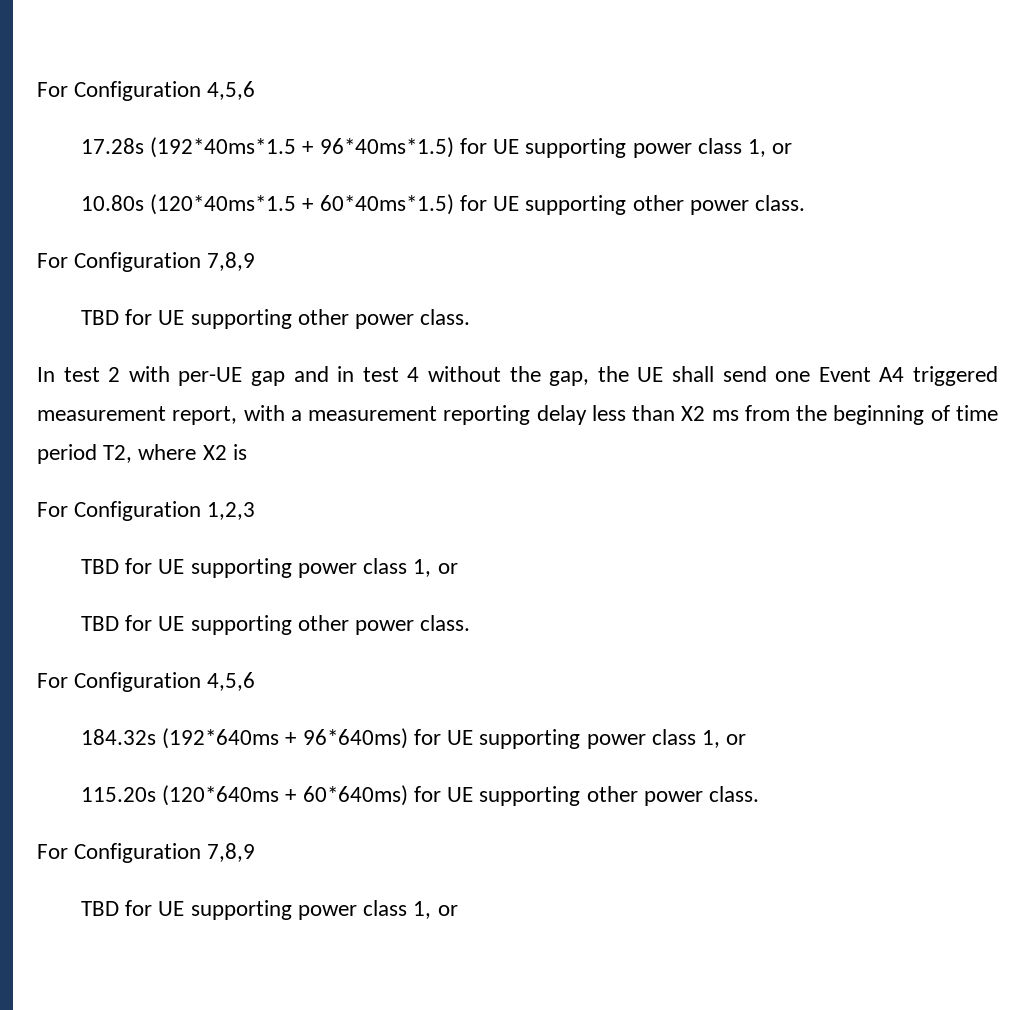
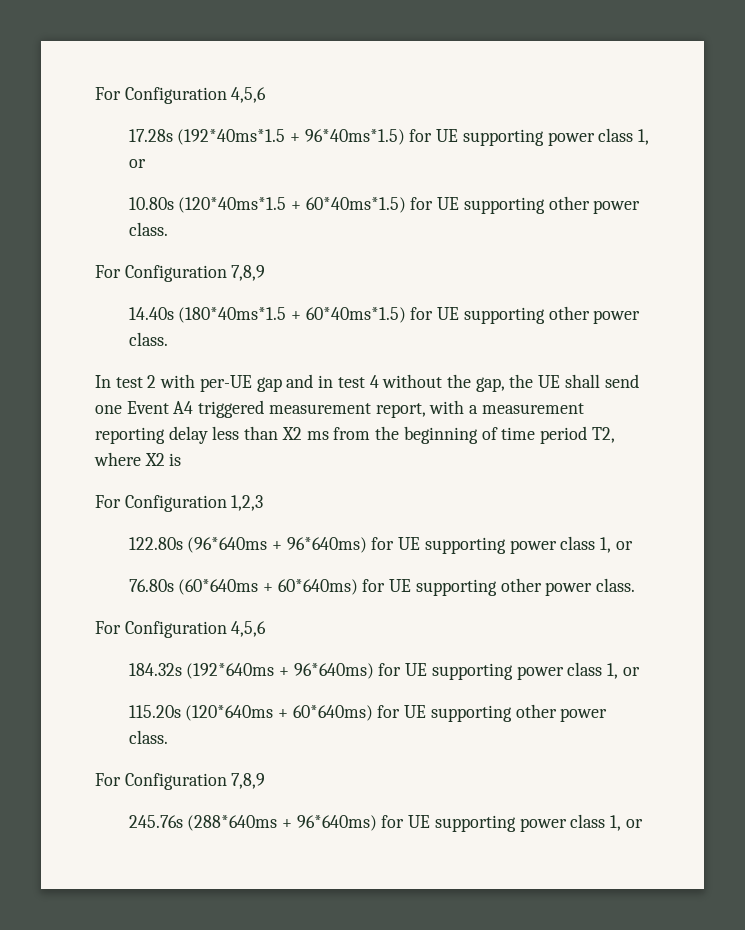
[81,310,120,325] TBD -> [128,307,406,323] 14.40s (180*40ms*1.5 + 60*40ms*1.5)
[81,558,458,578] [81,616,120,631] TBD for UE supporting power class 1, or // TBD -> [128,536,633,554] [128,579,358,595] 122.80s (96*640ms + 96*640ms) for UE supporting power class 1, or // 76.80s (60*640ms + 60*640ms)
[81,901,120,916] TBD -> [128,815,377,831] 245.76s (288*640ms + 96*640ms)

